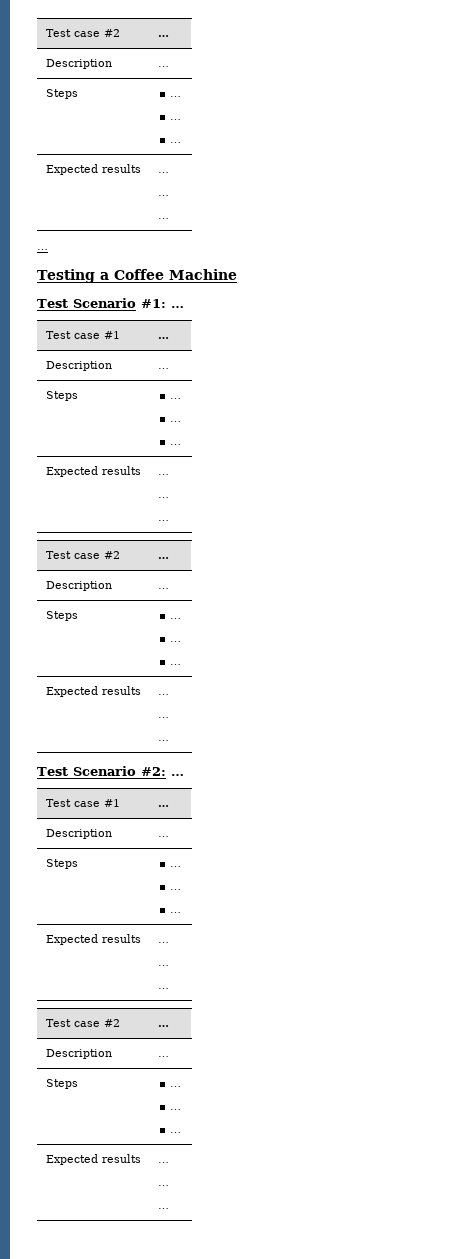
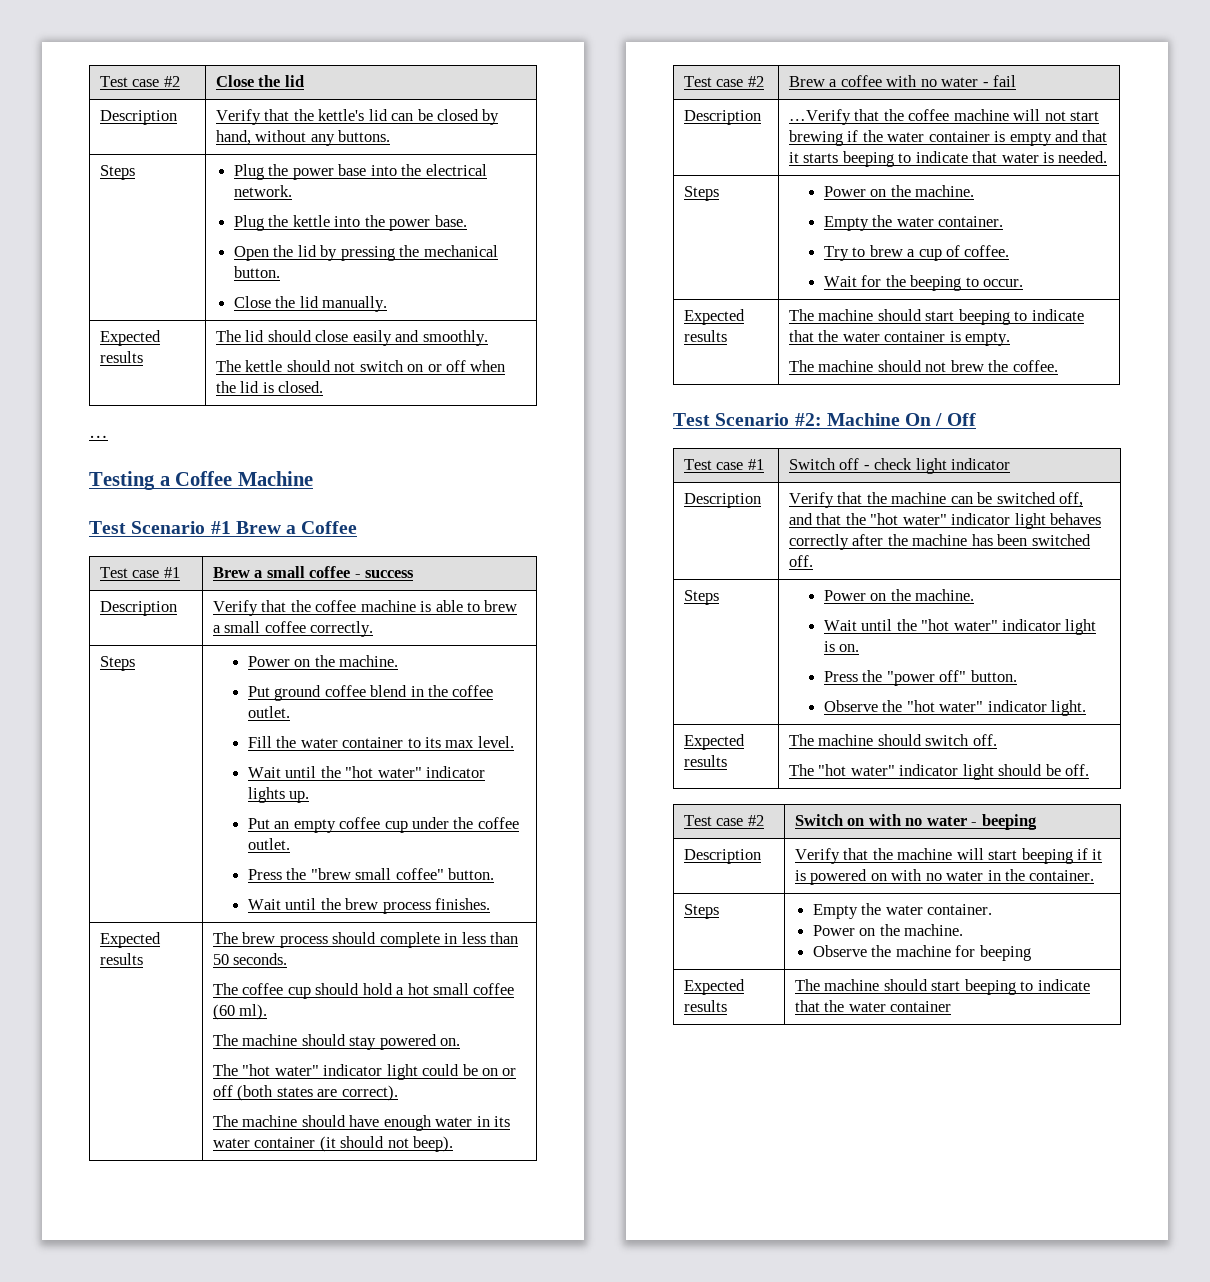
[45,29,120,37] [157,35,169,37] [45,59,112,69] [157,66,169,67] [45,89,78,99] [169,96,181,97] [169,119,181,120] [169,142,181,143] [45,164,141,175] [157,172,169,173] [157,195,169,196] [157,218,169,219] Test case #2 | … // Description | … // Steps | … // … // … // Expected results | … // … // … -> [99,76,180,87] [215,75,304,87] [99,110,177,125] [215,109,500,125] [215,130,391,146] [99,165,135,180] [233,164,487,180] [233,185,292,197] [233,215,467,231] [233,245,498,261] [233,266,280,278] [233,296,388,312] [99,330,161,346] [99,351,143,363] [215,330,488,346] [215,360,506,372] [215,381,324,393] Test case #2 | Close the lid // Description | Verify that the kettle's lid can be closed by hand, without any buttons. // Steps | Plug the power base into the electrical network. // Plug the kettle into the power base. // Open the lid by pressing the mechanical button. // Close the lid manually. // Expected results | The lid should close easily and smoothly. // The kettle should not switch on or off when the lid is closed.
[140,299,184,308] [45,331,120,339] [157,337,169,339] [45,361,112,371] [157,368,169,369] [45,391,78,401] [169,398,181,399] [169,421,181,422] [169,444,181,445] [45,466,141,477] [157,474,169,475] [157,497,169,498] [157,520,169,521] [45,551,120,559] [157,557,169,559] [45,581,112,591] [157,588,169,589] [45,611,78,621] [169,618,181,619] [169,641,181,642] [169,664,181,665] [45,686,141,697] [157,694,169,695] [157,717,169,718] [157,740,169,741] #1: … // Test case #1 | … // Description | … // Steps | … // … // … // Expected results | … // … // … // Test case #2 | … // Description | … // Steps | … // … // … // Expected results | … // … // … -> [210,521,358,534] [99,567,180,578] [212,566,415,578] [99,601,177,616] [212,600,518,616] [212,621,374,637] [99,656,135,671] [247,655,399,667] [247,685,494,701] [247,706,290,718] [247,736,514,748] [247,766,486,778] [247,787,310,803] [247,817,519,833] [247,838,290,850] [247,868,495,880] [247,898,491,914] [99,932,161,948] [99,953,143,965] [212,932,518,948] [212,953,288,965] [212,983,515,999] [212,1004,268,1020] [212,1034,461,1050] [212,1064,517,1080] [212,1085,398,1101] [212,1115,510,1131] [212,1136,454,1152] [683,76,764,87] [788,75,1016,87] [683,110,761,125] [788,109,1099,125] [788,130,1108,146] [788,151,1108,167] [683,186,719,201] [823,185,975,197] [823,215,1004,231] [823,245,1010,261] [823,275,1024,291] [683,309,745,325] [683,330,727,342] [788,309,1084,325] [788,330,1011,346] [788,360,1058,372] #1 Brew a Coffee // Test case #1 | Brew a small coffee - success // Description | Verify that the coffee machine is able to brew a small coffee correctly. // Steps | Power on the machine. // Put ground coffee blend in the coffee outlet. // Fill the water container to its max level. // Wait until the "hot water" indicator lights up. // Put an empty coffee cup under the coffee outlet. // Press the "brew small coffee" button. // Wait until the brew process finishes. // Expected results | The brew process should complete in less than 50 seconds. // The coffee cup should hold a hot small coffee (60 ml). // The machine should stay powered on. // The "hot water" indicator light could be on or off (both states are correct). // The machine should have enough water in its water container (it should not beep). // Test case #2 | Brew a coffee with no water - fail // Description | …Verify that the coffee machine will not start brewing if the water container is empty and that it starts beeping to indicate that water is needed. // Steps | Power on the machine. // Empty the water container. // Try to brew a cup of coffee. // Wait for the beeping to occur. // Expected results | The machine should start beeping to indicate that the water container is empty. // The machine should not brew the coffee.
[170,774,184,776] [45,799,120,807] [157,805,169,807] [45,829,112,839] [157,836,169,837] [45,859,78,869] [169,866,181,867] [169,889,181,890] [169,912,181,913] [45,934,141,945] [157,942,169,943] [157,965,169,966] [157,988,169,989] [45,1019,120,1027] [157,1025,169,1027] [45,1049,112,1059] [157,1056,169,1057] [45,1079,78,1089] [169,1086,181,1087] [169,1109,181,1110] [169,1132,181,1133] [45,1154,141,1165] [157,1162,169,1163] [157,1185,169,1186] [157,1208,169,1209] … // Test case #1 | … // Description | … // Steps | … // … // … // Expected results | … // … // … // Test case #2 | … // Description | … // Steps | … // … // … // Expected results | … // … // … -> [826,413,976,426] [683,459,764,470] [788,458,1011,474] [683,493,761,508] [788,492,1083,508] [788,513,1101,529] [788,534,1091,550] [788,555,813,567] [683,590,719,605] [823,589,975,601] [823,619,1097,635] [823,641,860,652] [823,670,1017,686] [823,700,1087,716] [683,734,745,750] [683,755,727,767] [788,734,997,746] [788,764,1089,780] [683,815,764,826] [794,814,1037,830] [683,849,761,864] [794,848,1103,864] [794,869,1095,885] [683,904,719,919] [812,903,993,919] [812,924,964,936] [812,945,1031,961] [683,979,745,995] [683,1000,727,1012] [794,979,1090,995] [794,1000,952,1012] Machine On / Off // Test case #1 | Switch off - check light indicator // Description | Verify that the machine can be switched off, and that the "hot water" indicator light behaves correctly after the machine has been switched off. // Steps | Power on the machine. // Wait until the "hot water" indicator light is on. // Press the "power off" button. // Observe the "hot water" indicator light. // Expected results | The machine should switch off. // The "hot water" indicator light should be off. // Test case #2 | Switch on with no water - beeping // Description | Verify that the machine will start beeping if it is powered on with no water in the container. // Steps | Empty the water container. // Power on the machine. // Observe the machine for beeping // Expected results | The machine should start beeping to indicate that the water container

